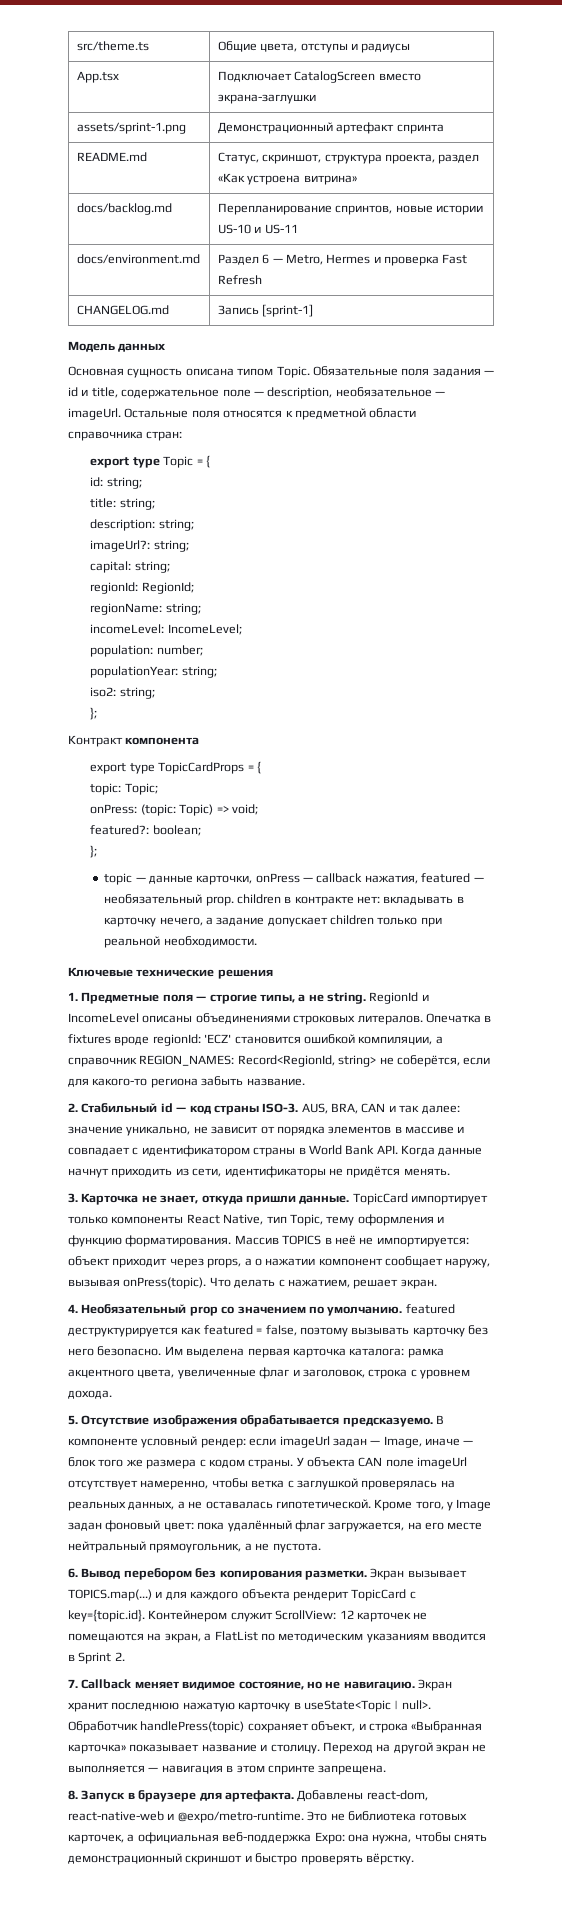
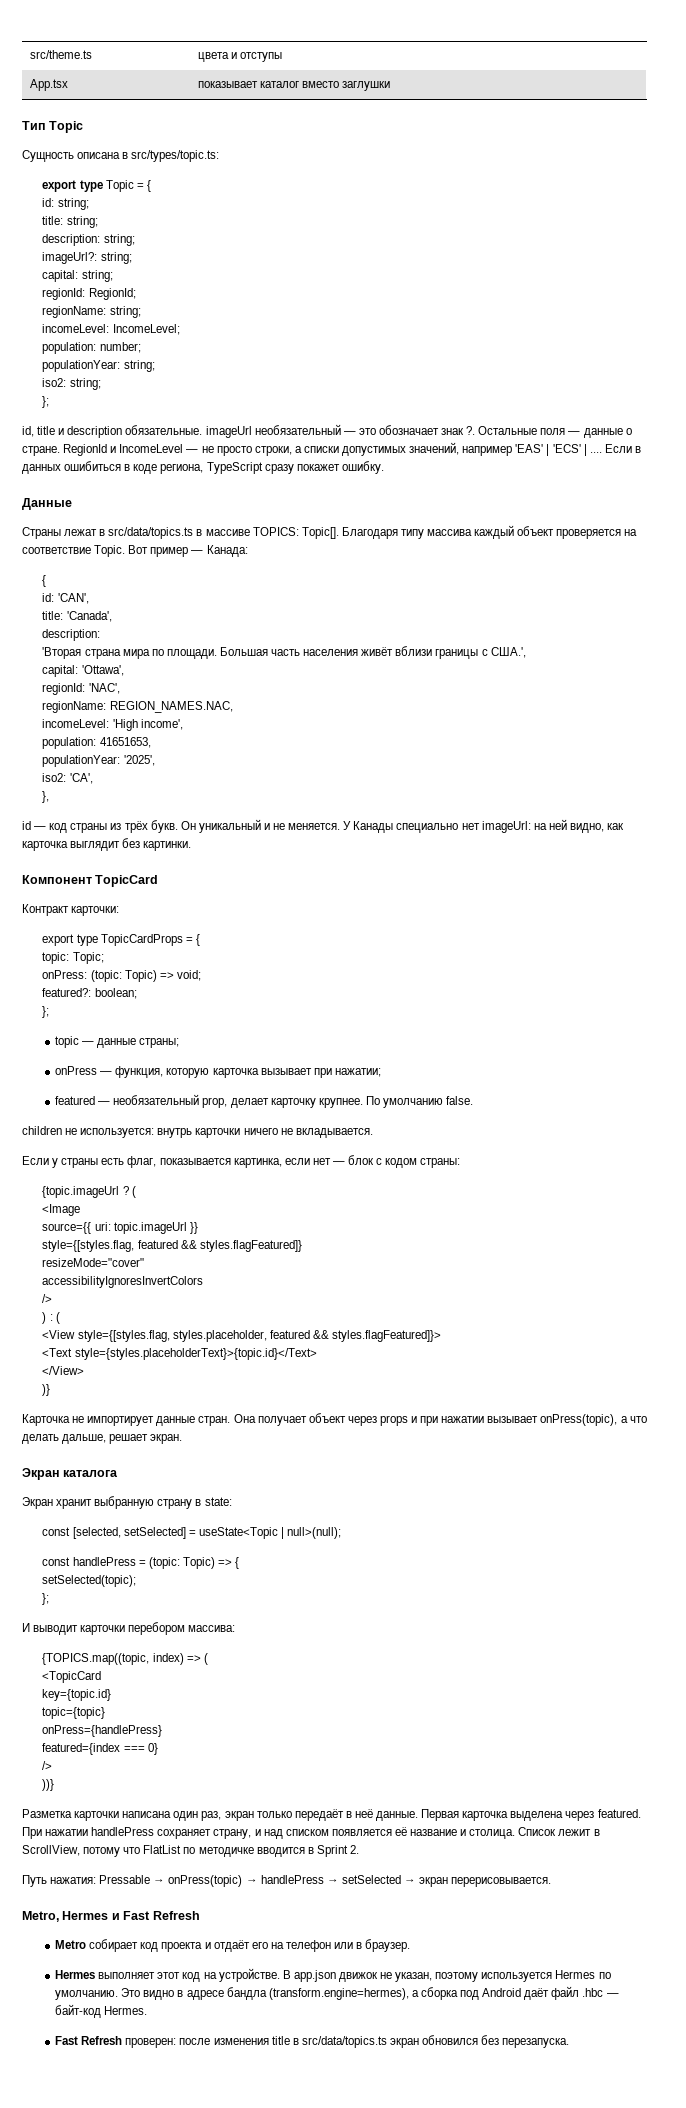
[217,41,298,52] Общие цвета, -> [197,52,237,62] цвета и
[350,43,411,53] и радиусы -> (282, 57) none
[217,71,421,83] [217,94,316,104] [76,122,186,134] [217,122,444,134] [76,152,147,162] [217,152,480,164] [217,173,357,185] [76,203,172,215] [217,203,483,215] [217,224,298,234] [76,254,200,264] [217,254,468,266] [217,275,262,285] [76,305,169,315] [217,304,314,317] [68,341,166,352] [68,366,494,378] [68,387,445,399] [68,408,417,420] [68,431,183,441] Подключает CatalogScreen вместо экрана-заглушки // assets/sprint-1.png | Демонстрационный артефакт спринта // README.md | Статус, скриншот, структура проекта, раздел «Как устроена витрина» // docs/backlog.md | Перепланирование спринтов, новые истории US-10 и US-11 // docs/environment.md | Раздел 6 — Metro, Hermes и проверка Fast Refresh // CHANGELOG.md | Запись [sprint-1] // Модель данных // Основная сущность описана типом Topic. Обязательные поля задания — id и title, содержательное поле — description, необязательное — imageUrl. Остальные поля относятся к предметной области справочника стран: -> [197,81,391,91] [22,121,84,133] [22,150,220,162] показывает каталог вместо заглушки // Тип Topic // Сущность описана в src/types/topic.ts:
(98, 713) none -> [22,424,632,438] [22,442,641,456] [22,461,384,474] [22,498,72,510] [22,525,638,539] [22,545,248,557] [42,575,47,587] [42,593,89,604] [42,611,112,622] [42,629,101,641] [42,646,526,659] [42,665,124,677] [42,683,120,695] [42,701,233,713] [42,719,183,731] [42,737,151,749] [42,755,155,767] [42,773,93,784] [42,791,50,803] [22,819,625,833] [22,838,192,851] [22,875,159,887] // id, title и description обязательные. imageUrl необязательный — это обозначает знак ?. Остальные поля — данные о стране. RegionId и IncomeLevel — не просто строки, а списки допустимых значений, например 'EAS' | 'ECS' | .... Если в данных ошибиться в коде региона, TypeScript сразу покажет ошибку. // Данные // Страны лежат в src/data/topics.ts в массиве TOPICS: Topic[]. Благодаря типу массива каждый объект проверяется на соответствие Topic. Вот пример — Канада: // { // id: 'CAN', // title: 'Canada', // description: // 'Вторая страна мира по площади. Большая часть населения живёт вблизи границы с США.', // capital: 'Ottawa', // regionId: 'NAC', // regionName: REGION_NAMES.NAC, // incomeLevel: 'High income', // population: 41651653, // populationYear: '2025', // iso2: 'CA', // }, // id — код страны из трёх букв. Он уникальный и не меняется. У Канады специально нет imageUrl: на ней видно, как карточка выглядит без картинки. // Компонент TopicCard
[125,737,200,745] компонента -> [71,906,120,916] карточки:
[196,875,253,885] карточки, -> [139,1038,180,1048] страны; //
[316,873,484,884] [104,894,464,906] [104,915,442,927] [104,936,257,948] [68,967,273,979] [68,992,429,1004] [68,1013,492,1025] [68,1034,443,1046] [68,1055,491,1067] [68,1076,305,1088] [68,1103,460,1115] [68,1126,465,1136] [68,1145,483,1157] [68,1166,450,1178] [68,1193,488,1205] [68,1214,444,1226] [68,1235,469,1247] [68,1256,491,1268] [68,1277,437,1289] [68,1304,455,1316] [68,1325,488,1337] [68,1346,444,1358] [68,1367,470,1379] [68,1390,112,1399] [68,1415,444,1427] [68,1436,474,1448] [68,1457,468,1469] [68,1478,455,1490] [68,1499,492,1511] [68,1520,483,1532] [68,1541,321,1553] [68,1568,467,1580] [68,1589,416,1601] [68,1609,428,1622] [68,1631,486,1643] [68,1652,125,1664] [68,1679,452,1691] [68,1700,431,1712] [68,1721,483,1733] [68,1742,487,1754] [68,1765,387,1775] [68,1790,428,1802] [68,1811,468,1823] [68,1832,487,1844] [68,1853,414,1865] callback нажатия, featured — необязательный prop. children в контракте нет: вкладывать в карточку нечего, а задание допускает children только при реальной необходимости. // Ключевые технические решения // 1. Предметные поля — строгие типы, а не string. RegionId и IncomeLevel описаны объединениями строковых литералов. Опечатка в fixtures вроде regionId: 'ECZ' становится ошибкой компиляции, а справочник REGION_NAMES: Record<RegionId, string> не соберётся, если для какого-то региона забыть название. // 2. Стабильный id — код страны ISO-3. AUS, BRA, CAN и так далее: значение уникально, не зависит от порядка элементов в массиве и совпадает с идентификатором страны в World Bank API. Когда данные начнут приходить из сети, идентификаторы не придётся менять. // 3. Карточка не знает, откуда пришли данные. TopicCard импортирует только компоненты React Native, тип Topic, тему оформления и функцию форматирования. Массив TOPICS в неё не импортируется: объект приходит через props, а о нажатии компонент сообщает наружу, вызывая onPress(topic). Что делать с нажатием, решает экран. // 4. Необязательный prop со значением по умолчанию. featured деструктурируется как featured = false, поэтому вызывать карточку без него безопасно. Им выделена первая карточка каталога: рамка акцентного цвета, увеличенные флаг и заголовок, строка с уровнем дохода. // 5. Отсутствие изображения обрабатывается предсказуемо. В компоненте условный рендер: если imageUrl задан — Image, иначе — блок того же размера с кодом страны. У объекта CAN поле imageUrl отсутствует намеренно, чтобы ветка с заглушкой проверялась на реальных данных, а не оставалась гипотетической. Кроме того, у Image задан фоновый цвет: пока удалённый флаг загружается, на его месте нейтральный прямоугольник, а не пустота. // 6. Вывод перебором без копирования разметки. Экран вызывает TOPICS.map(...) и для каждого объекта рендерит TopicCard с key={topic.id}. Контейнером служит ScrollView: 12 карточек не помещаются на экран, а FlatList по методическим указаниям вводится в Sprint 2. // 7. Callback меняет видимое состояние, но не навигацию. Экран хранит последнюю нажатую карточку в useState<Topic | null>. Обработчик handlePress(topic) сохраняет объект, и строка «Выбранная карточка» показывает название и столицу. Переход на другой экран не выполняется — навигация в этом спринте запрещена. // 8. Запуск в браузере для артефакта. Добавлены react-dom, react-native-web и @expo/metro-runtime. Это не библиотека готовых карточек, а официальная веб-поддержка Expo: она нужна, чтобы снять демонстрационный скриншот и быстро проверять вёрстку. -> [115,1066,381,1078] [55,1094,474,1108] [22,1126,373,1138] [22,1155,461,1168] [42,1186,136,1198] [42,1204,81,1216] [42,1222,198,1234] [42,1240,302,1252] [42,1258,145,1267] [42,1276,204,1288] [42,1294,53,1303] [42,1312,60,1324] [42,1330,441,1342] [42,1348,317,1360] [42,1366,85,1375] [42,1384,51,1396] [22,1413,647,1426] [22,1434,183,1444] [22,1468,119,1480] [22,1496,232,1509] [42,1527,342,1539] [42,1557,240,1569] [42,1575,137,1587] [42,1593,50,1605] [22,1622,236,1635] [42,1653,208,1665] [42,1671,102,1683] [42,1689,112,1701] [42,1707,106,1719] [42,1725,163,1737] [42,1743,158,1755] [42,1761,53,1770] [42,1779,55,1791] [22,1809,641,1821] [22,1827,600,1839] [22,1845,359,1857] [22,1875,552,1887] [22,1911,200,1922] [55,1939,411,1952] [55,1968,611,1982] [55,1986,619,2000] [55,2004,148,2018] [55,2035,570,2048] функция, которую карточка вызывает при нажатии; // featured — необязательный prop, делает карточку крупнее. По умолчанию false. // children не используется: внутрь карточки ничего не вкладывается. // Если у страны есть флаг, показывается картинка, если нет — блок с кодом страны: // {topic.imageUrl ? ( // <Image // source={{ uri: topic.imageUrl }} // style={[styles.flag, featured && styles.flagFeatured]} // resizeMode="cover" // accessibilityIgnoresInvertColors // /> // ) : ( // <View style={[styles.flag, styles.placeholder, featured && styles.flagFeatured]}> // <Text style={styles.placeholderText}>{topic.id}</Text> // </View> // )} // Карточка не импортирует данные стран. Она получает объект через props и при нажатии вызывает onPress(topic), а что делать дальше, решает экран. // Экран каталога // Экран хранит выбранную страну в state: // const [selected, setSelected] = useState<Topic | null>(null); // const handlePress = (topic: Topic) => { // setSelected(topic); // }; // И выводит карточки перебором массива: // {TOPICS.map((topic, index) => ( // <TopicCard // key={topic.id} // topic={topic} // onPress={handlePress} // featured={index === 0} // /> // ))} // Разметка карточки написана один раз, экран только передаёт в неё данные. Первая карточка выделена через featured. При нажатии handlePress сохраняет страну, и над списком появляется её название и столица. Список лежит в ScrollView, потому что FlatList по методичке вводится в Sprint 2. // Путь нажатия: Pressable → onPress(topic) → handlePress → setSelected → экран перерисовывается. // Metro, Hermes и Fast Refresh // Metro собирает код проекта и отдаёт его на телефон или в браузер. // Hermes выполняет этот код на устройстве. В app.json движок не указан, поэтому используется Hermes по умолчанию. Это видно в адресе бандла (transform.engine=hermes), а сборка под Android даёт файл .hbc — байт-код Hermes. // Fast Refresh проверен: после изменения title в src/data/topics.ts экран обновился без перезапуска.

